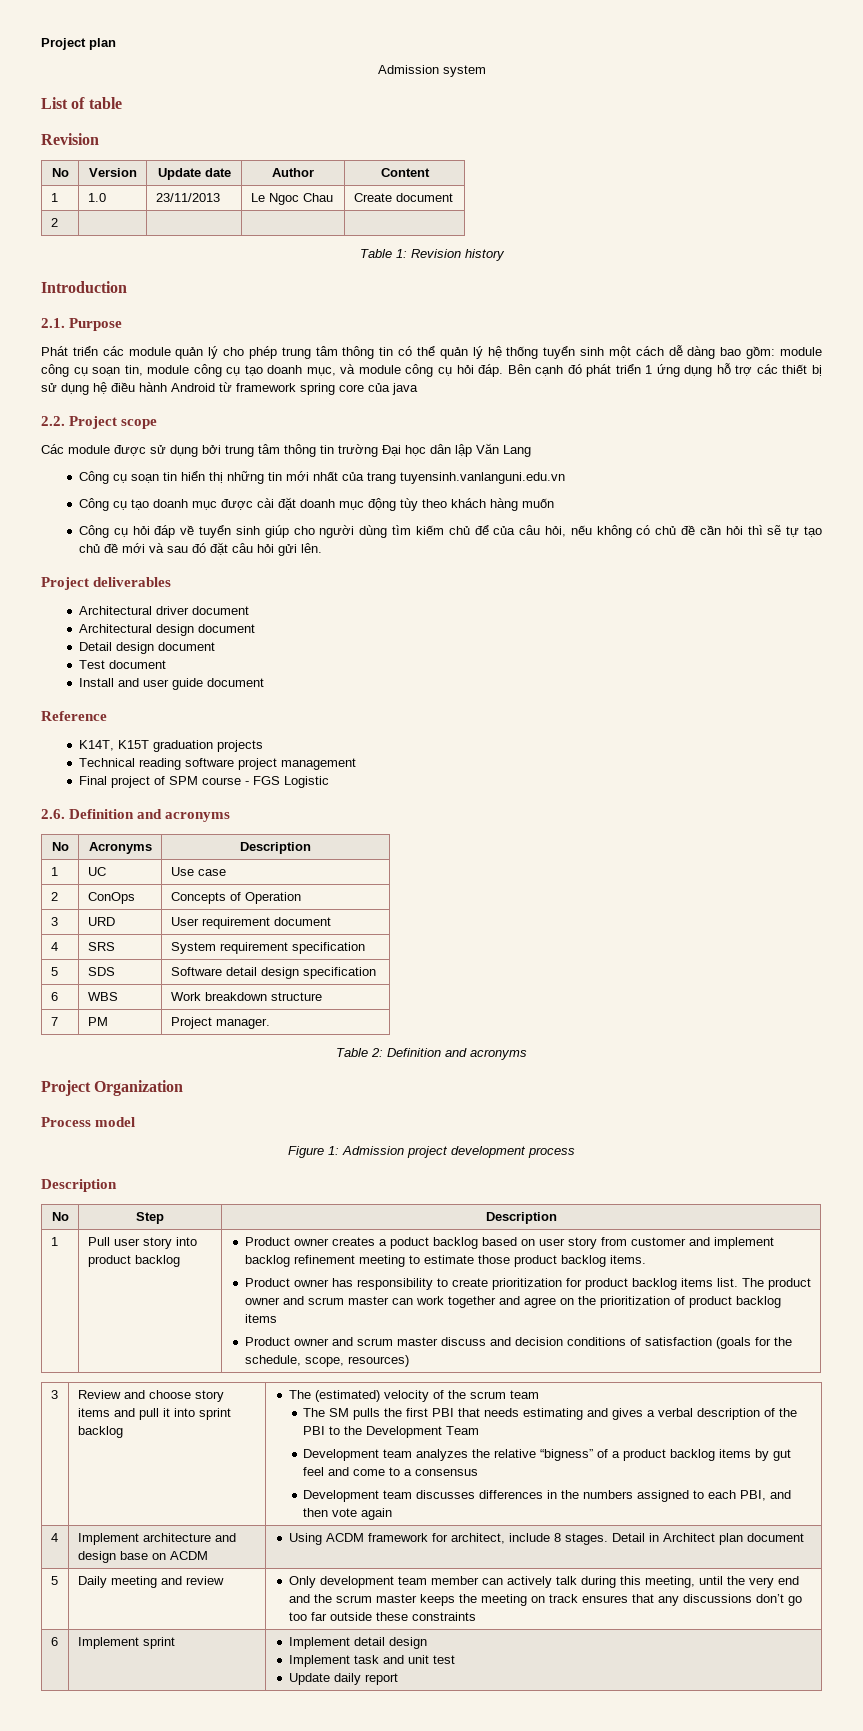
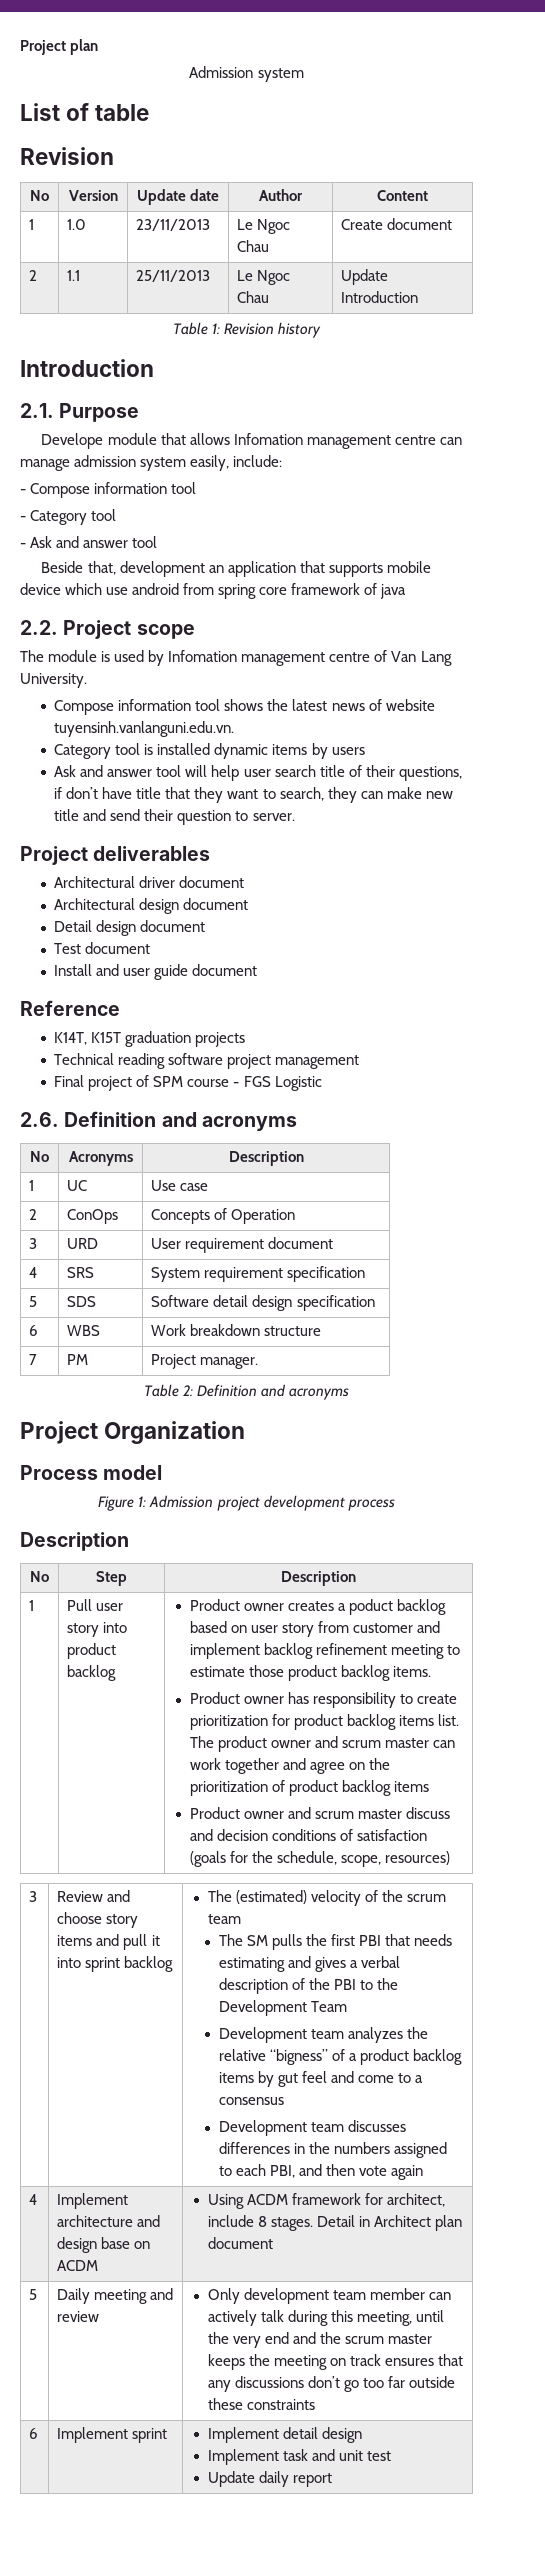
(58, 222) | | | -> [67,270,81,281] [136,270,211,282] [237,270,291,285] [237,291,270,303] [341,269,389,285] [341,291,419,303] 1.1 | 25/11/2013 | Le Ngoc Chau | Update Introduction
[41,345,822,359] [41,363,823,377] [41,382,418,395] [41,416,158,429] [41,443,531,457] [78,471,565,484] [78,497,554,511] [78,525,823,538] [78,542,322,556] Phát triển các module quản lý cho phép trung tâm thông tin có thể quản lý hệ thống tuyển sinh một cách dễ dàng bao gồm: module công cụ soạn tin, module công cụ tạo doanh mục, và module công cụ hỏi đáp. Bên cạnh đó phát triển 1 ứng dụng hỗ trợ các thiết bị sử dụng hệ điều hành Android từ framework spring core của java // 2.2. Project scope // Các module được sử dụng bởi trung tâm thông tin trường Đại học dân lập Văn Lang // Công cụ soạn tin hiển thị những tin mới nhất của trang tuyensinh.vanlanguni.edu.vn // Công cụ tạo doanh mục được cài đặt doanh mục động tùy theo khách hàng muốn // Công cụ hỏi đáp về tuyển sinh giúp cho người dùng tìm kiếm chủ để của câu hỏi, nếu không có chủ đề cần hỏi thì sẽ tự tạo chủ đề mới và sau đó đặt câu hỏi gửi lên. -> [41,433,462,449] [20,455,283,471] [20,482,197,498] [20,509,117,525] [20,536,158,548] [41,561,431,577] [20,583,407,599] [20,620,195,639] [20,650,452,666] [20,673,87,688] [54,699,435,715] [54,721,235,737] [54,743,365,759] [54,765,462,781] [54,787,453,803] [54,809,295,825] Develope module that allows Infomation management centre can manage admission system easily, include: // - Compose information tool // - Category tool // - Ask and answer tool // Beside that, development an application that supports mobile device which use android from spring core framework of java // 2.2. Project scope // The module is used by Infomation management centre of Van Lang University. // Compose information tool shows the latest news of website tuyensinh.vanlanguni.edu.vn. // Category tool is installed dynamic items by users // Ask and answer tool will help user search title of their questions, if don’t have title that they want to search, they can make new title and send their question to server.

